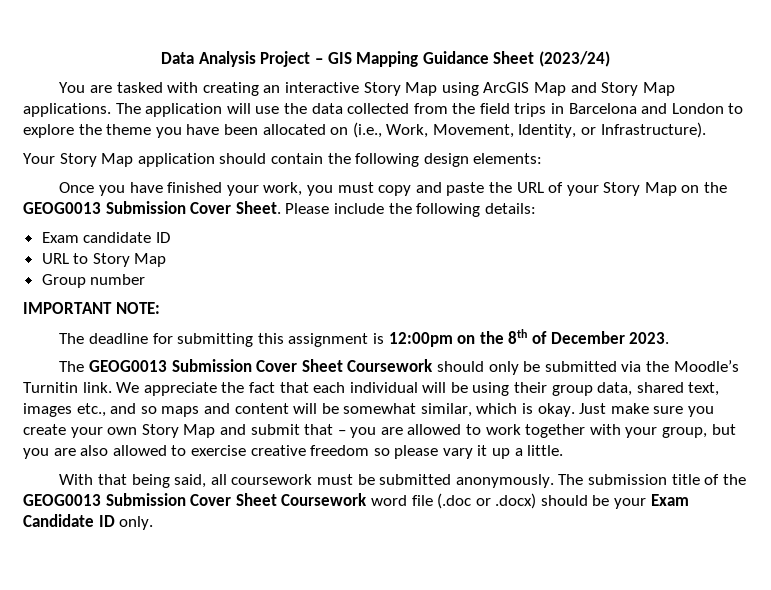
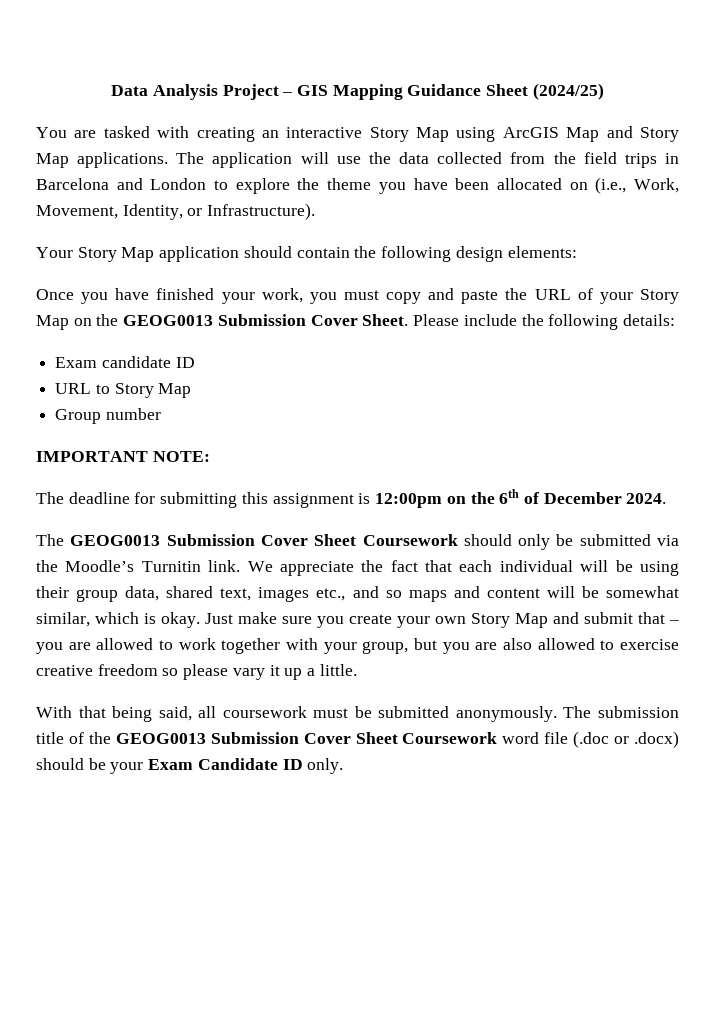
[538,51,610,67] (2023/24) -> [532,83,604,100] (2024/25)
[508,329,528,344] 8th -> [499,489,520,504] 6th
[629,332,670,344] 2023. -> [626,493,667,504] 2024.

